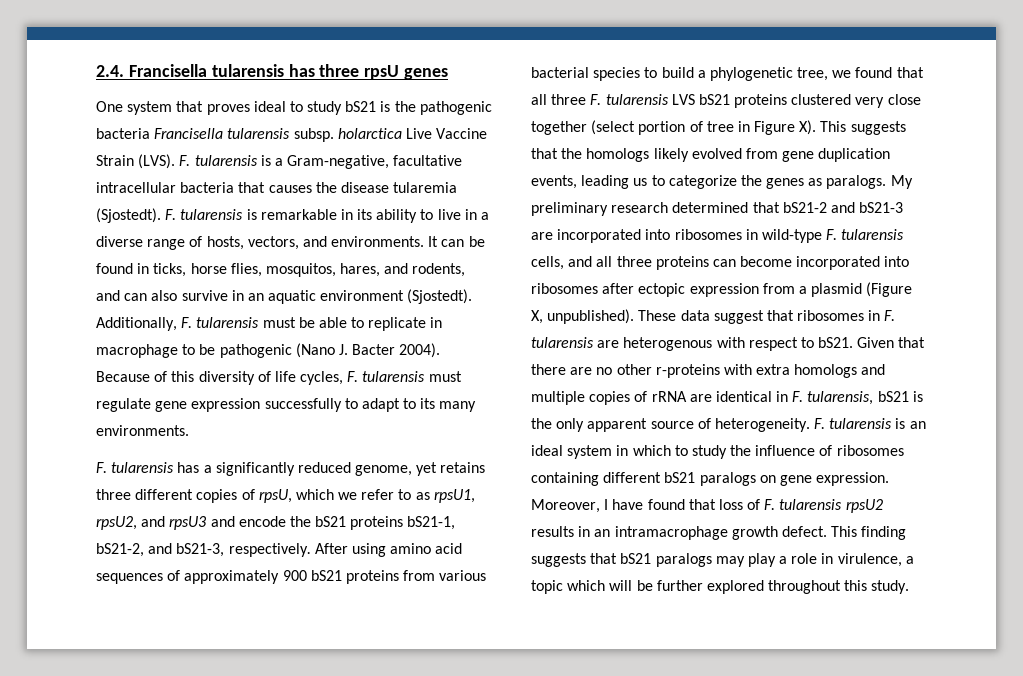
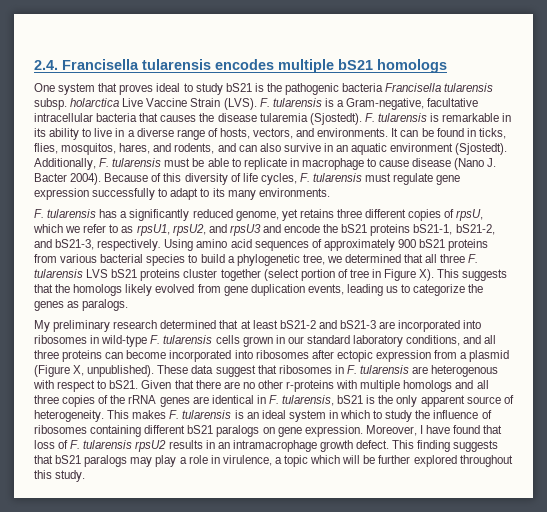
[288,64,449,80] has three rpsU genes -> [215,59,447,73] encodes multiple bS21 homologs
[190,263,227,274] horse -> (506, 133) none
[199,344,292,358] be pathogenic -> [379,158,452,167] cause disease
[314,543,386,557] After using -> [164,239,194,251] Using
[855,67,893,78] found -> [345,254,402,263] determined
[791,94,921,108] clustered very close -> [183,269,218,278] cluster
(887, 182) none -> (129, 305) //
(780, 207) none -> [240,320,278,329] at least
[531,256,564,270] cells, -> [215,335,461,347] cells grown in our standard laboratory conditions,
[756,364,791,375] extra -> [360,380,401,392] multiple
[531,391,687,405] multiple copies of rRNA -> [476,380,489,389] [34,395,190,407] all three copies of the rRNA genes
(810, 425) none -> [107,410,167,419] This makes

